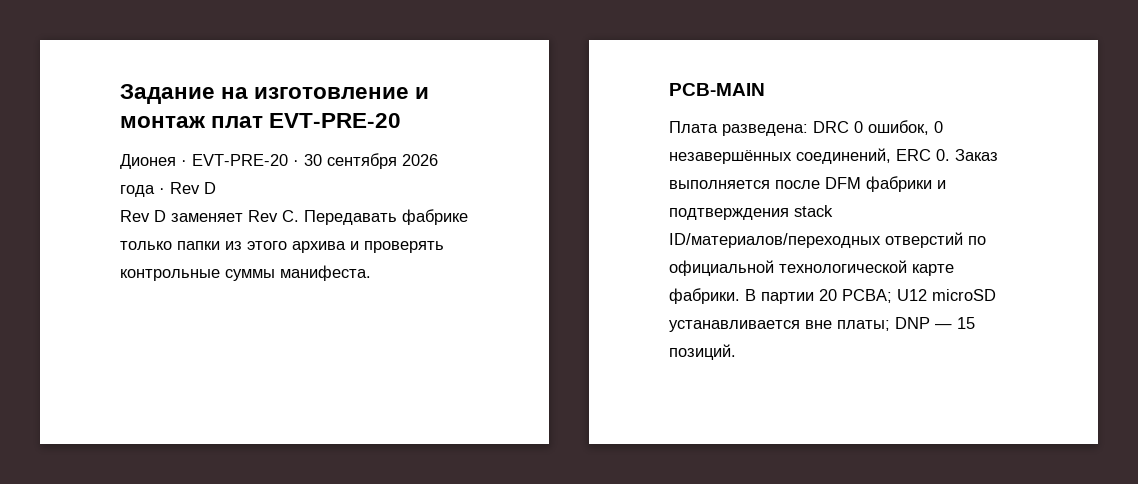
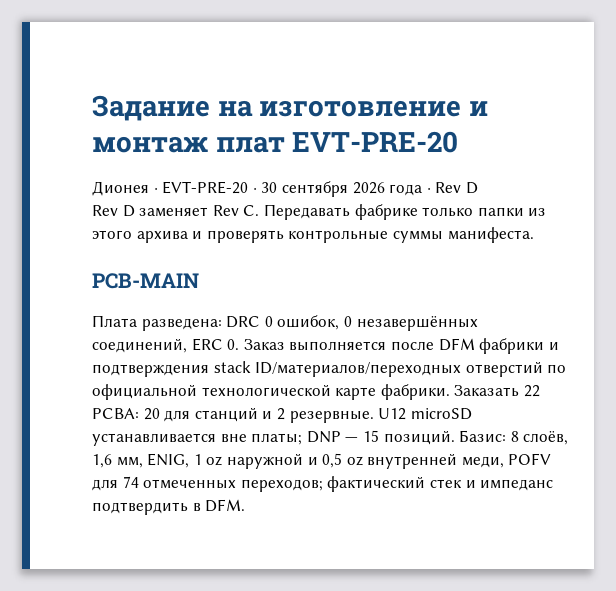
[745,289,892,304] В партии 20 PCBA; -> [454,385,540,397] [92,407,374,423] Заказать 22 PCBA: 20 для станций и 2 резервные.
(736, 352) none -> [459,430,569,445] [92,453,552,469] [92,476,554,492] [92,499,246,515] Базис: 8 слоёв, 1,6 мм, ENIG, 1 oz наружной и 0,5 oz внутренней меди, POFV для 74 отмеченных переходов; фактический стек и импеданс подтвердить в DFM.

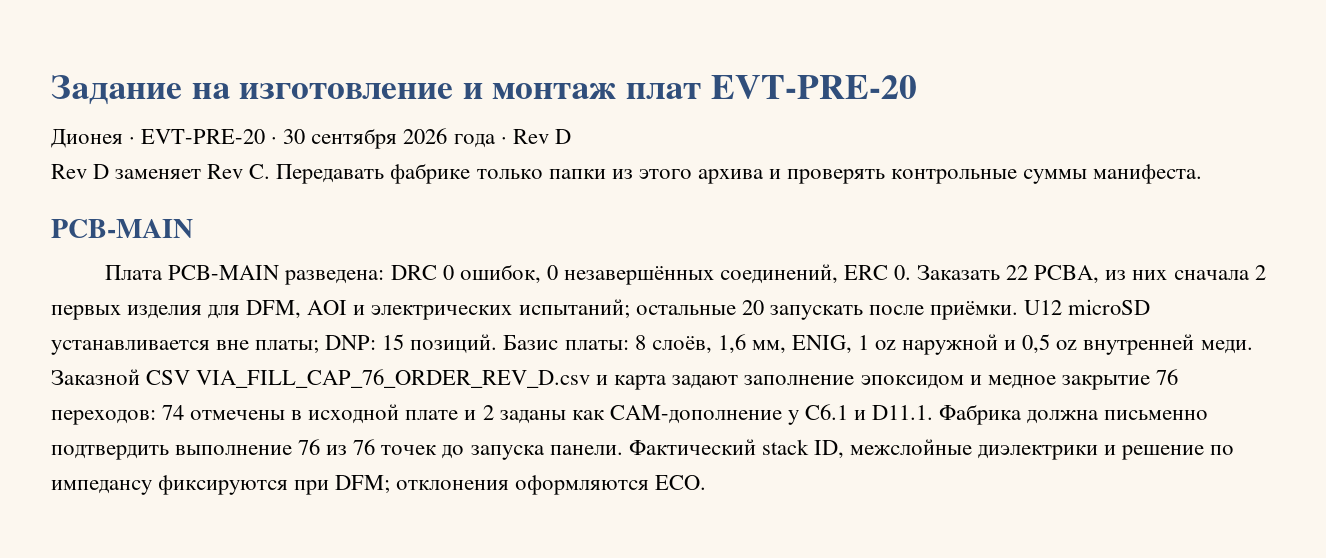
(137, 321) none -> [168,265,280,280] PCB-MAIN
[243,338,559,354] [92,361,567,377] [92,384,540,400] [92,407,374,423] Заказ выполняется после DFM фабрики и подтверждения stack ID/материалов/переходных отверстий по официальной технологической карте фабрики. Заказать 22 PCBA: 20 для станций и 2 резервные. -> [917,265,1266,284] [51,299,1018,320] Заказать 22 PCBA, из них сначала 2 первых изделия для DFM, AOI и электрических испытаний; остальные 20 запускать после приёмки.
[306,430,507,445] DNP — 15 позиций. Базис: -> [325,334,629,354] DNP: 15 позиций. Базис платы:
[461,453,552,468] [92,476,554,492] [92,499,246,515] меди, POFV для 74 отмеченных переходов; фактический стек и импеданс подтвердить в DFM. -> [1200,340,1253,354] [51,369,1178,390] [51,404,1209,425] [51,439,1235,460] [51,475,707,495] меди. Заказной CSV VIA_FILL_CAP_76_ORDER_REV_D.csv и карта задают заполнение эпоксидом и медное закрытие 76 переходов: 74 отмечены в исходной плате и 2 заданы как CAM-дополнение у C6.1 и D11.1. Фабрика должна письменно подтвердить выполнение 76 из 76 точек до запуска панели. Фактический stack ID, межслойные диэлектрики и решение по импедансу фиксируются при DFM; отклонения оформляются ECO.

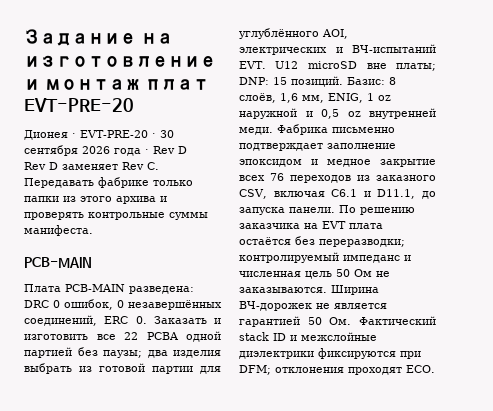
[1006,265,1266,284] [51,299,1018,320] 22 PCBA, из них сначала 2 первых изделия для DFM, AOI и электрических испытаний; остальные 20 запускать после приёмки. -> [214,318,221,324] [24,331,221,342] [24,347,221,358] [24,363,221,374] [239,28,348,39] [239,44,436,55] [239,61,266,69] и изготовить все 22 PCBA одной партией без паузы; два изделия выбрать из готовой партии для углублённого AOI, электрических и ВЧ-испытаний EVT.
[51,340,210,355] устанавливается -> (357, 65) none
[503,335,629,350] Базис платы: -> [347,77,385,85] Базис:
[51,369,739,390] Заказной CSV VIA_FILL_CAP_76_ORDER_REV_D.csv и карта задают -> [277,124,395,135] [239,143,323,151] Фабрика письменно подтверждает
[1155,369,1178,385] [51,404,1209,425] [51,439,1235,460] [51,480,152,495] 76 переходов: 74 отмечены в исходной плате и 2 заданы как CAM-дополнение у C6.1 и D11.1. Фабрика должна письменно подтвердить выполнение 76 из 76 точек до запуска панели. Фактический stack ID, межслойные диэлектрики и решение по импедансу -> [239,173,436,183] [239,189,436,199] [239,205,415,215] [239,221,383,229] [239,236,405,247] [239,252,411,263] [239,269,390,279] [239,285,379,295] [239,301,387,311] [239,316,436,327] [239,332,377,341] [239,351,314,359] всех 76 переходов из заказного CSV, включая C6.1 и D11.1, до запуска панели. По решению заказчика на EVT плата остаётся без переразводки; контролируемый импеданс и численная цель 50 Ом не заказываются. Ширина ВЧ-дорожек не является гарантией 50 Ом. Фактический stack ID и межслойные диэлектрики
[515,475,650,495] оформляются -> [348,367,402,375] проходят

